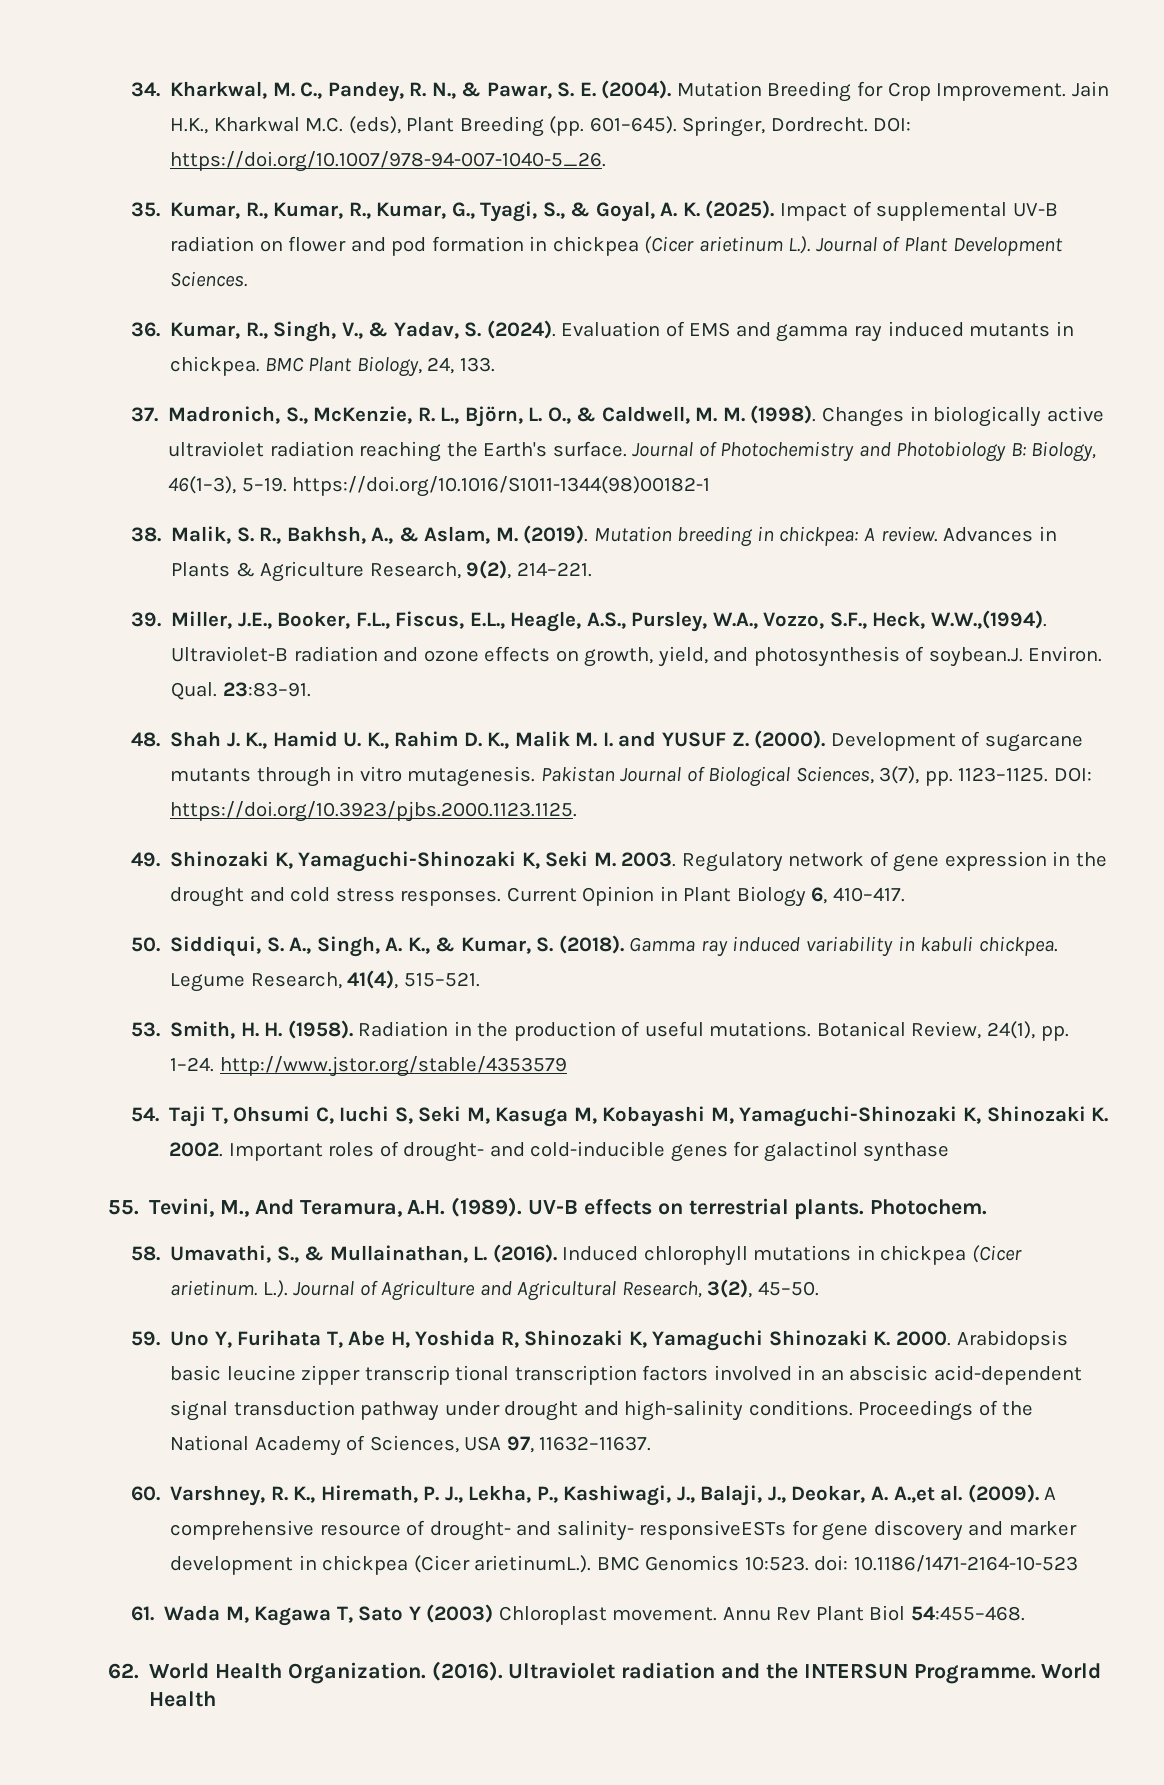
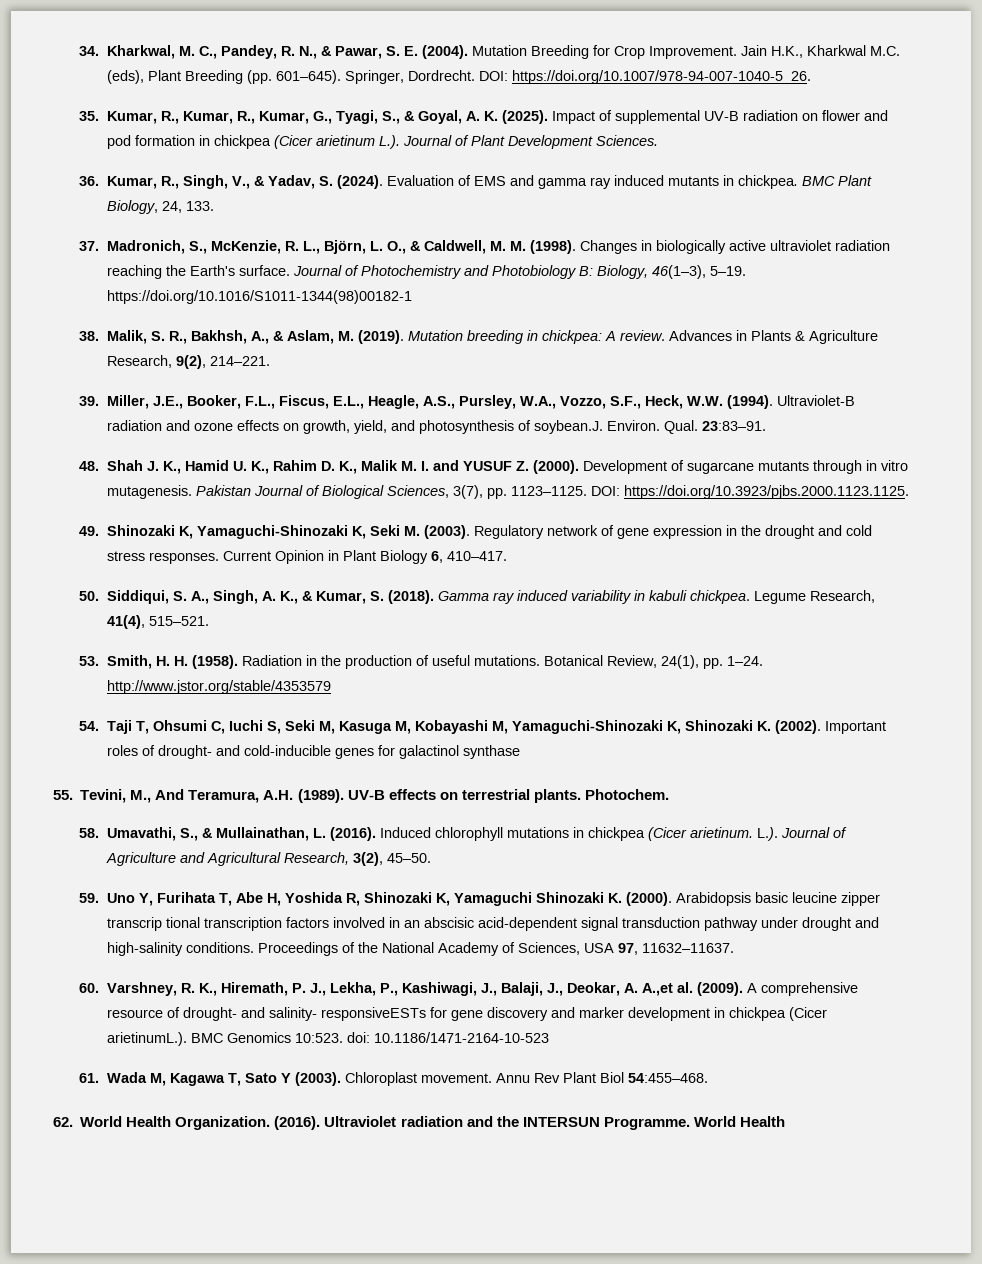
[930,610,1047,629] W.W.,(1994). -> [686,395,773,409] W.W. (1994).
[621,852,677,867] 2003. -> [423,525,470,539] (2003).
[169,1142,224,1157] 2002. -> [774,720,821,734] (2002).
[895,1331,951,1346] 2000. -> [625,892,672,906] (2000).
[426,1604,494,1623] (2003) -> [294,1072,341,1086] (2003).

